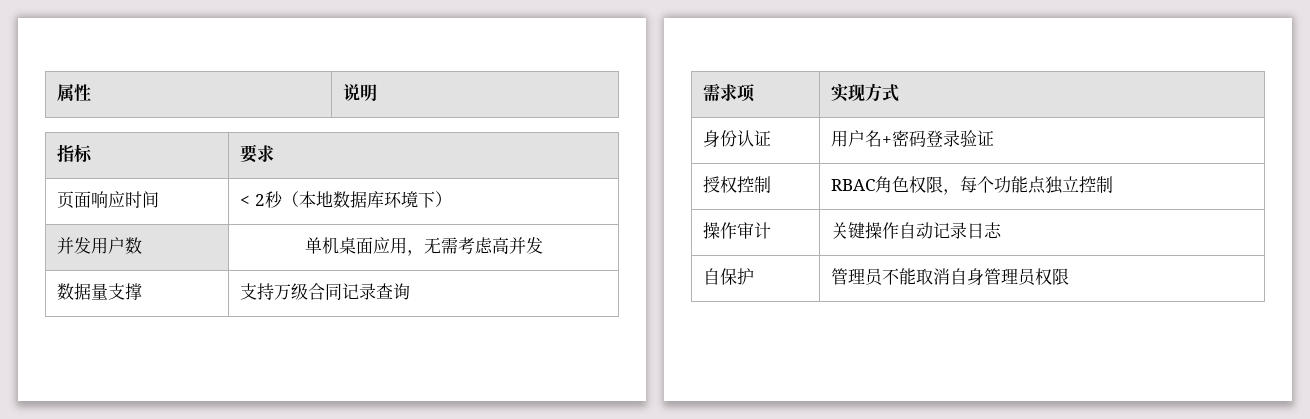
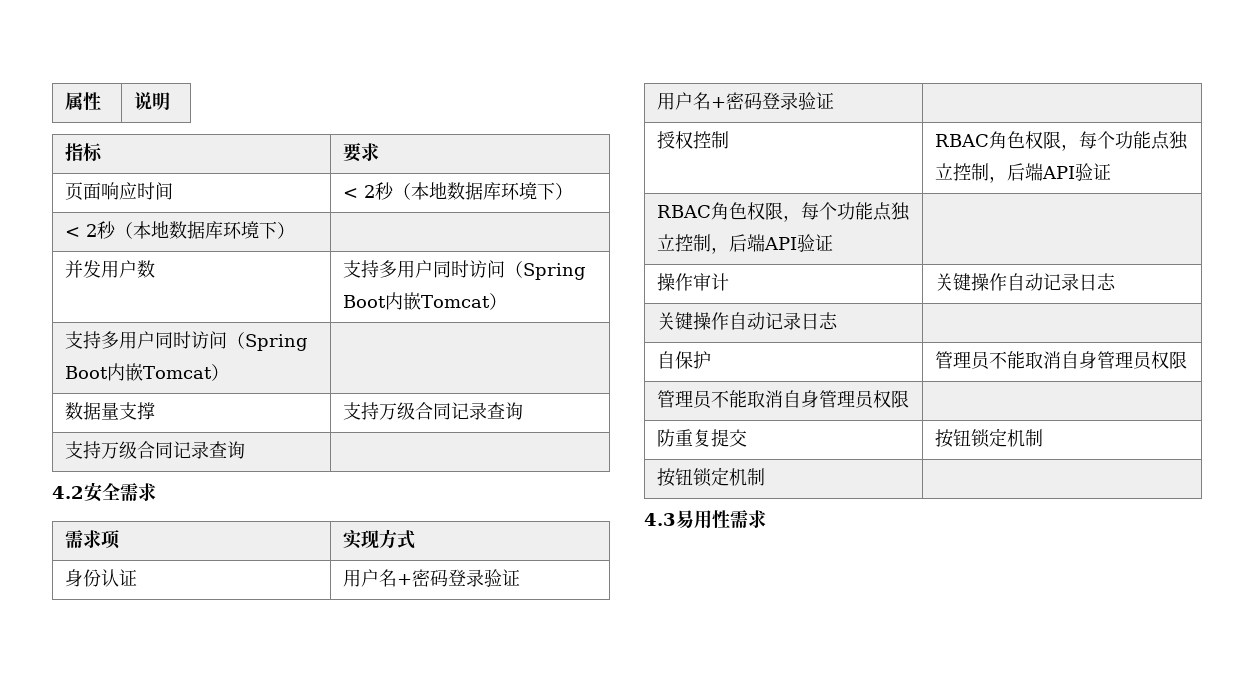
[57,237,143,254] [304,237,543,256] 并发用户数 | 单机桌面应用，无需考虑高并发 -> [64,221,295,239] [64,260,155,278] [342,260,586,280] [342,292,507,310] [64,331,308,351] [64,363,229,381] < 2秒（本地数据库环境下） | // 并发用户数 | 支持多用户同时访问（Spring Boot内嵌Tomcat） // 支持多用户同时访问（Spring Boot内嵌Tomcat） |
(411, 291) none -> [64,441,245,459] [52,482,156,502] // 支持万级合同记录查询 | // 4.2安全需求
(995, 138) none -> [656,92,834,110] // 用户名+密码登录验证 |
(1114, 184) none -> [988,163,1111,183] [656,202,910,222] [656,234,833,254] ，后端API验证 // RBAC角色权限，每个功能点独立控制，后端API验证 |
(1003, 230) none -> [656,312,838,330] // 关键操作自动记录日志 |
(1070, 276) none -> [656,390,909,409] [656,429,747,447] [934,428,1043,448] [656,467,765,487] [644,510,766,529] // 管理员不能取消自身管理员权限 | // 防重复提交 | 按钮锁定机制 // 按钮锁定机制 | // 4.3易用性需求

